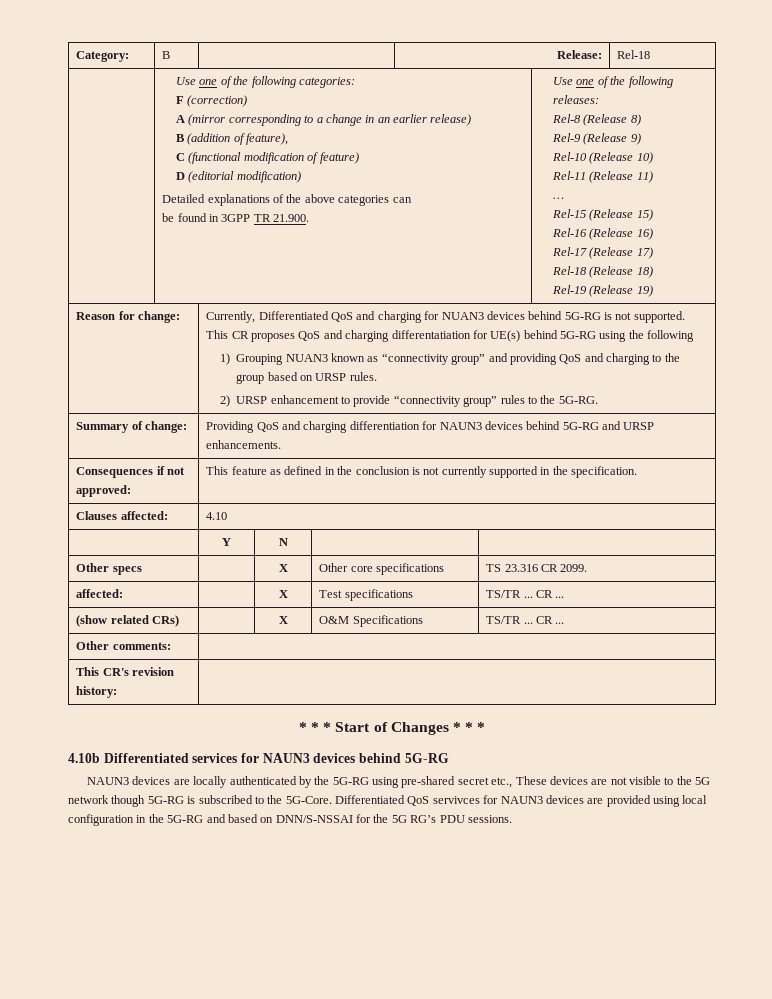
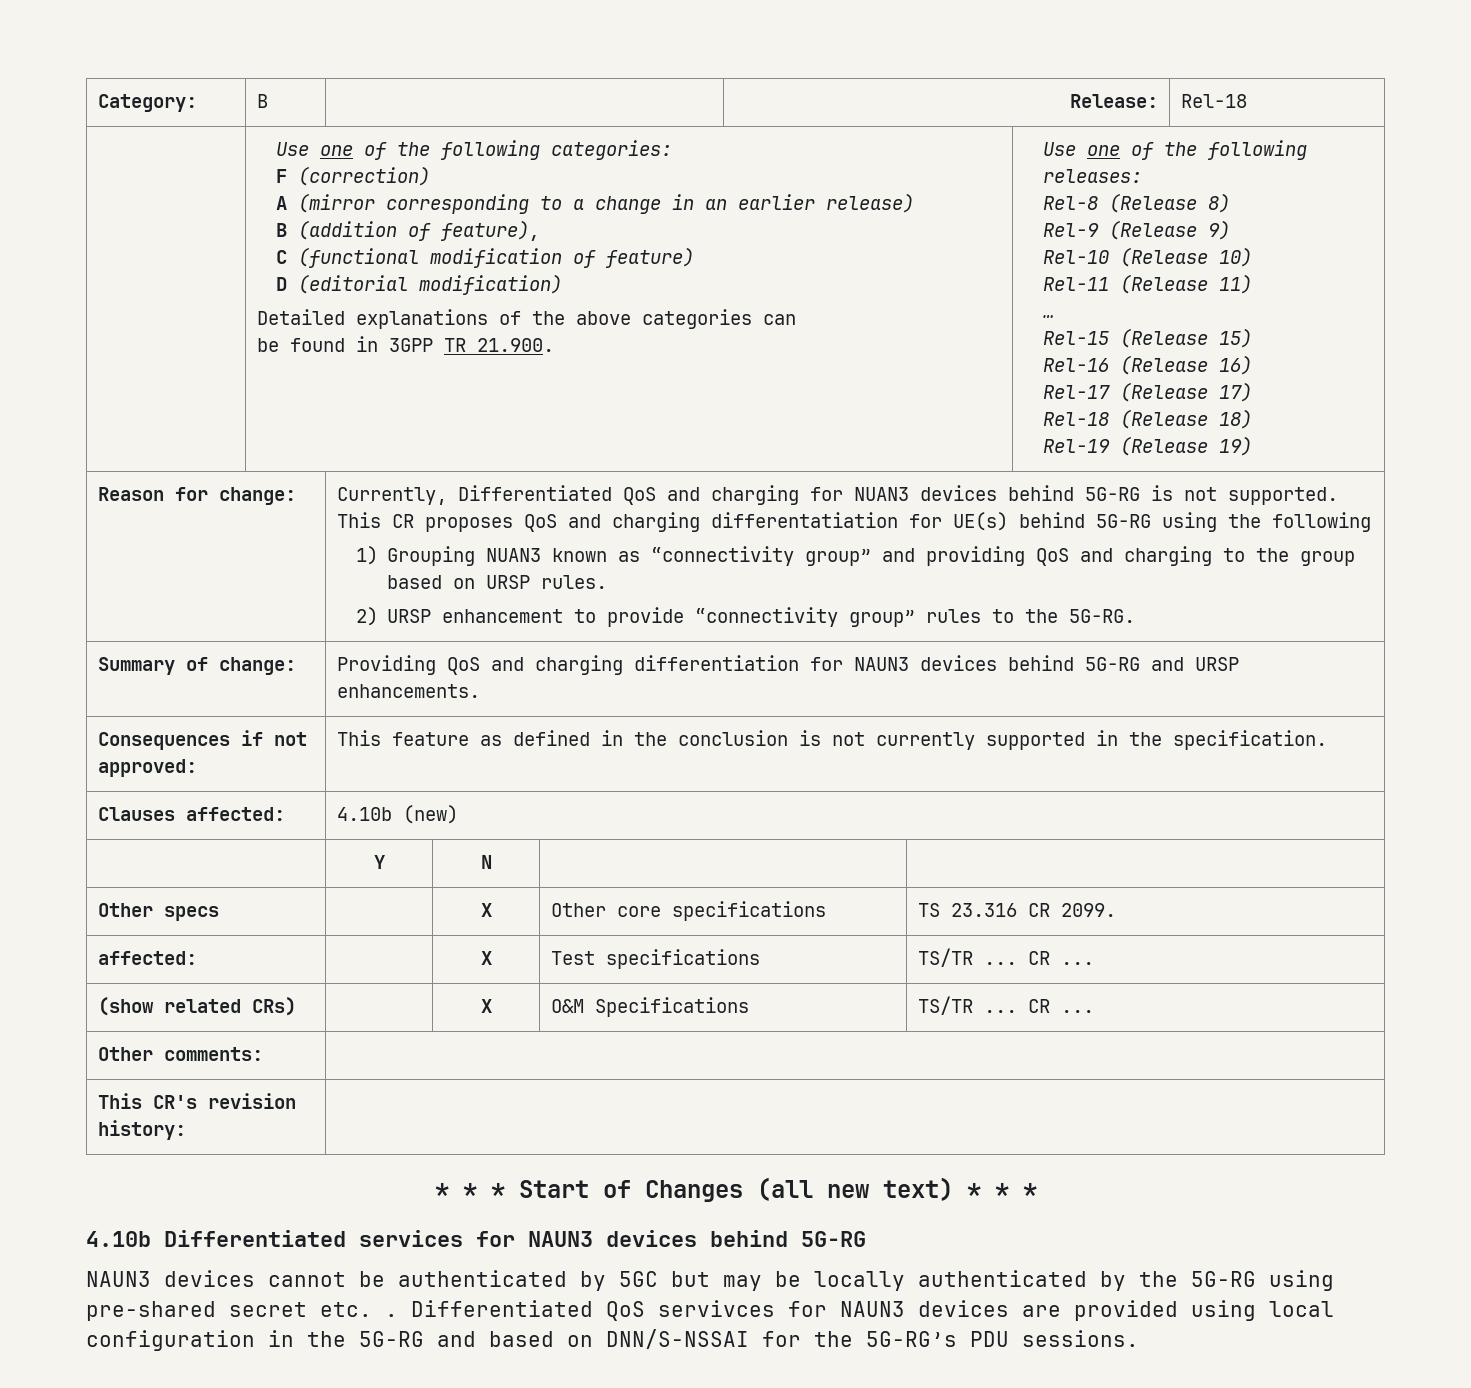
[206,512,228,520] 4.10 -> [337,805,459,824] 4.10b (new)
(449, 728) none -> [756,1177,953,1201] (all new text)
[173,779,190,785] are -> [268,1270,801,1291] cannot be authenticated by 5GC but may be
[491,776,711,788] [68,795,332,807] etc., These devices are not visible to the 5G network though 5G-RG is subscribed to the 5G-Core. -> [320,1302,398,1317] etc. .
[391,815,437,823] 5G RG’s -> [866,1331,957,1347] 5G-RG’s

